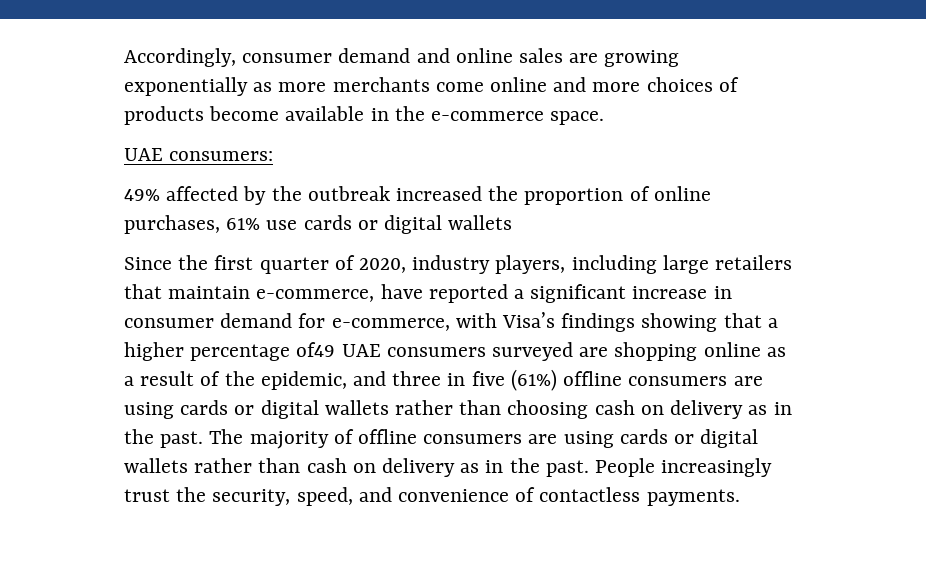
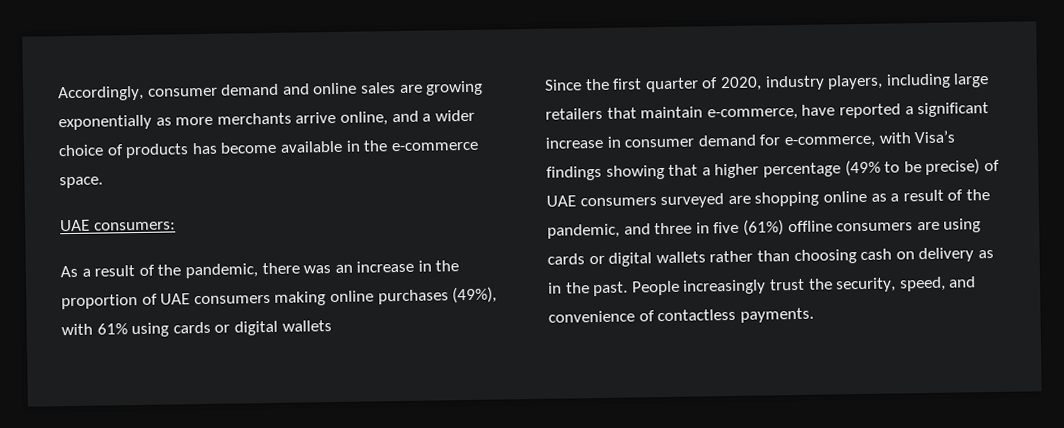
[435,77,713,92] come online and more choices -> [295,109,475,126] [58,144,104,157] arrive online, and a wider choice
(204, 115) none -> [191,142,218,155] has
[124,186,711,205] [124,215,298,234] 49% affected by the outbreak increased the proportion of online purchases, 61% use -> [60,260,460,279] [61,286,498,310] [61,322,170,338] As a result of the pandemic, there was an increase in the proportion of UAE consumers making online purchases (49%), with 61% using
[296,342,336,357] of49 -> [844,158,1000,177] (49% to be precise) of
[260,371,347,390] epidemic, -> [547,223,620,239] pandemic,
[209,429,759,449] [124,458,589,477] The majority of offline consumers are using cards or digital wallets rather than cash on delivery as in the past. -> (629, 289) none

